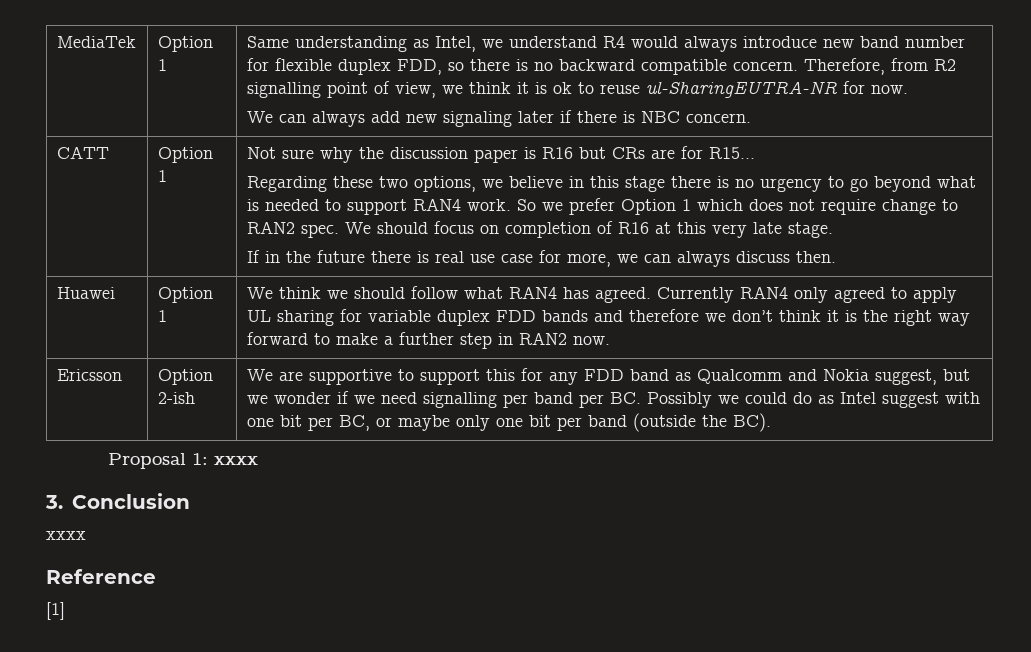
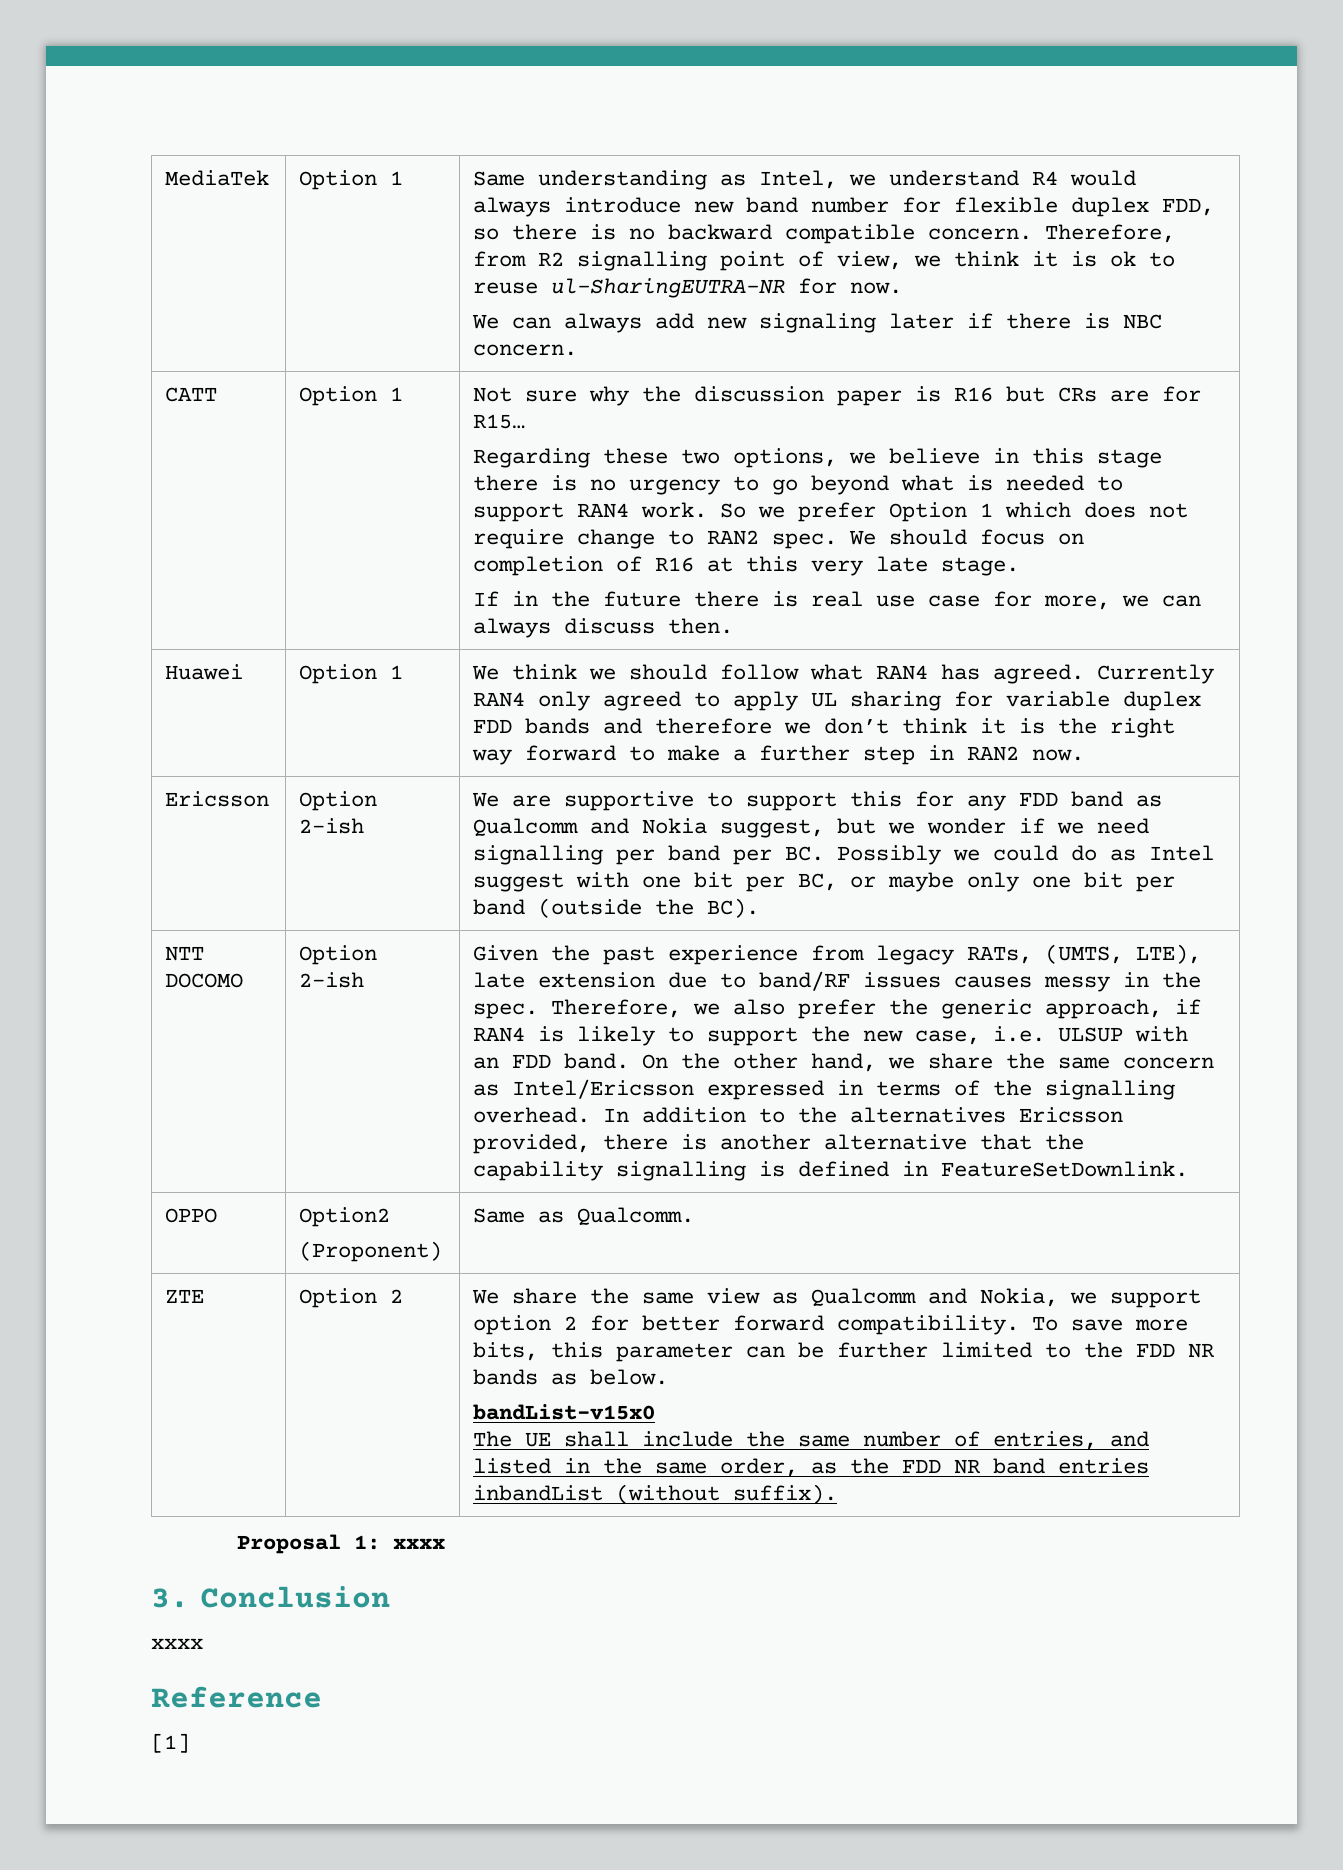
(771, 422) none -> [165,946,205,961] [165,973,244,988] [299,945,378,965] [299,972,365,988] [473,944,1202,965] [473,971,1202,992] [473,999,1202,1019] [473,1026,1189,1046] [473,1053,1215,1072] [473,1079,1176,1100] [473,1107,1124,1123] [473,1134,1085,1154] [473,1161,1189,1181] [165,1208,218,1223] [299,1207,391,1227] [299,1241,443,1262] [473,1207,695,1226] [165,1289,205,1303] [299,1288,404,1308] [472,1288,1202,1308] [473,1315,1189,1335] [473,1342,1216,1362] [473,1369,669,1385] [473,1404,656,1420] [473,1431,1150,1450] [473,1458,1150,1477] [473,1484,838,1504] // NTT DOCOMO | Option 2-ish | Given the past experience from legacy RATs, (UMTS, LTE), late extension due to band/RF issues causes messy in the spec. Therefore, we also prefer the generic approach, if RAN4 is likely to support the new case, i.e. ULSUP with an FDD band. On the other hand, we share the same concern as Intel/Ericsson expressed in terms of the signalling overhead. In addition to the alternatives Ericsson provided, there is another alternative that the capability signalling is defined in FeatureSetDownlink. // OPPO | Option2 // (Proponent) | Same as Qualcomm. // ZTE | Option 2 | We share the same view as Qualcomm and Nokia, we support option 2 for better forward compatibility. To save more bits, this parameter can be further limited to the FDD NR bands as below. // bandList-v15x0 // The UE shall include the same number of entries, and listed in the same order, as the FDD NR band entries inbandList (without suffix).

